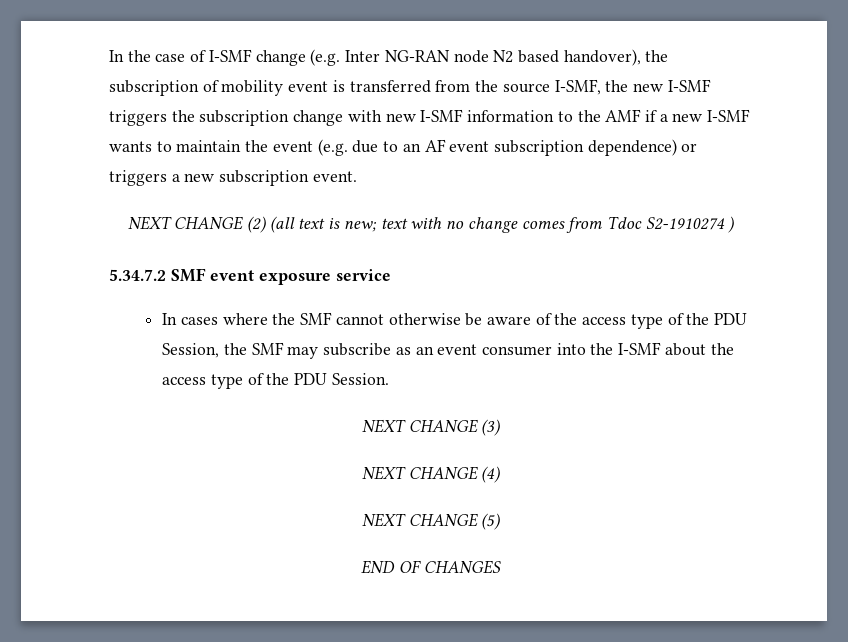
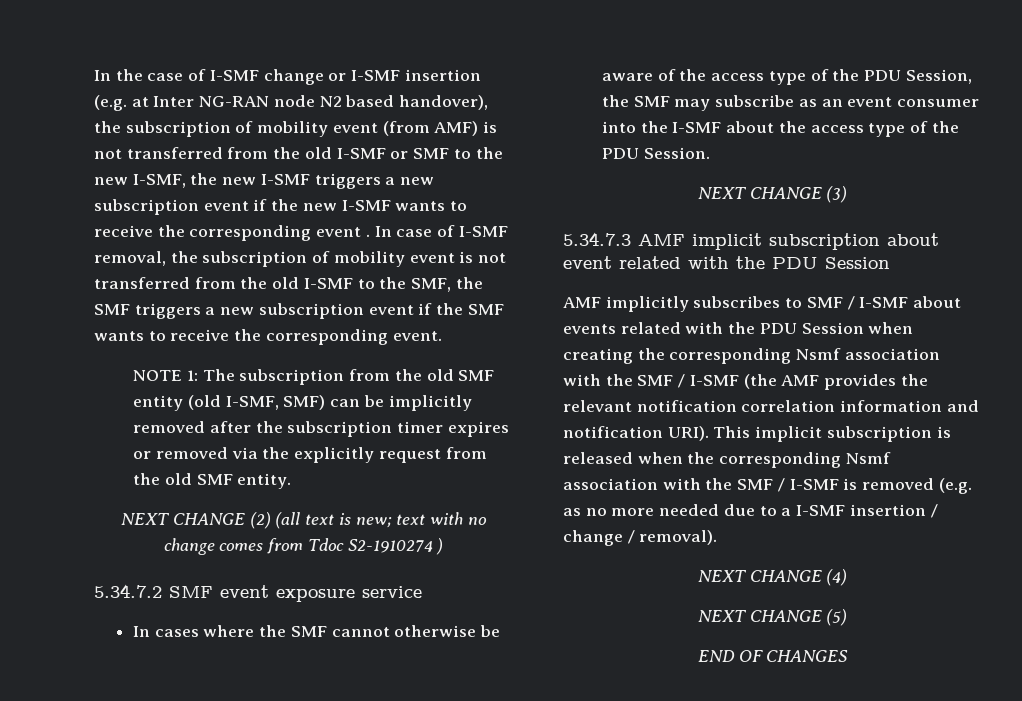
[310,49,341,66] (e.g. -> [328,69,481,81] [94,95,149,111] or I-SMF insertion (e.g. at
[332,80,550,93] is transferred from the source -> [382,121,498,136] [94,147,503,159] [94,177,128,185] (from AMF) is not transferred from the old I-SMF or SMF to the new
[171,109,751,126] [109,139,698,156] [109,170,357,186] the subscription change with new I-SMF information to the AMF if a new I-SMF wants to maintain the event (e.g. due to an AF event subscription dependence) or triggers a new subscription event. -> [385,177,435,185] [94,199,468,215] [94,225,508,241] [94,251,507,267] [94,277,483,292] [94,303,504,319] [94,329,442,345] [133,369,495,385] [133,395,472,411] [133,421,509,437] [133,447,487,463] [133,473,292,489] a new subscription event if the new I-SMF wants to receive the corresponding event . In case of I-SMF removal, the subscription of mobility event is not transferred from the old I-SMF to the SMF, the SMF triggers a new subscription event if the SMF wants to receive the corresponding event. // NOTE 1: The subscription from the old SMF entity (old I-SMF, SMF) can be implicitly removed after the subscription timer expires or removed via the explicitly request from the old SMF entity.
(501, 427) none -> [563,232,939,250] [563,256,890,269] [563,296,962,312] [563,322,914,334] [563,348,940,364] [563,374,928,390] [563,400,979,412] [563,426,951,442] [563,452,891,468] [563,478,972,494] [563,504,938,518] [563,530,718,546] // 5.34.7.3 AMF implicit subscription about event related with the PDU Session // AMF implicitly subscribes to SMF / I-SMF about events related with the PDU Session when creating the corresponding Nsmf association with the SMF / I-SMF (the AMF provides the relevant notification correlation information and notification URI). This implicit subscription is released when the corresponding Nsmf association with the SMF / I-SMF is removed (e.g. as no more needed due to a I-SMF insertion / change / removal).

